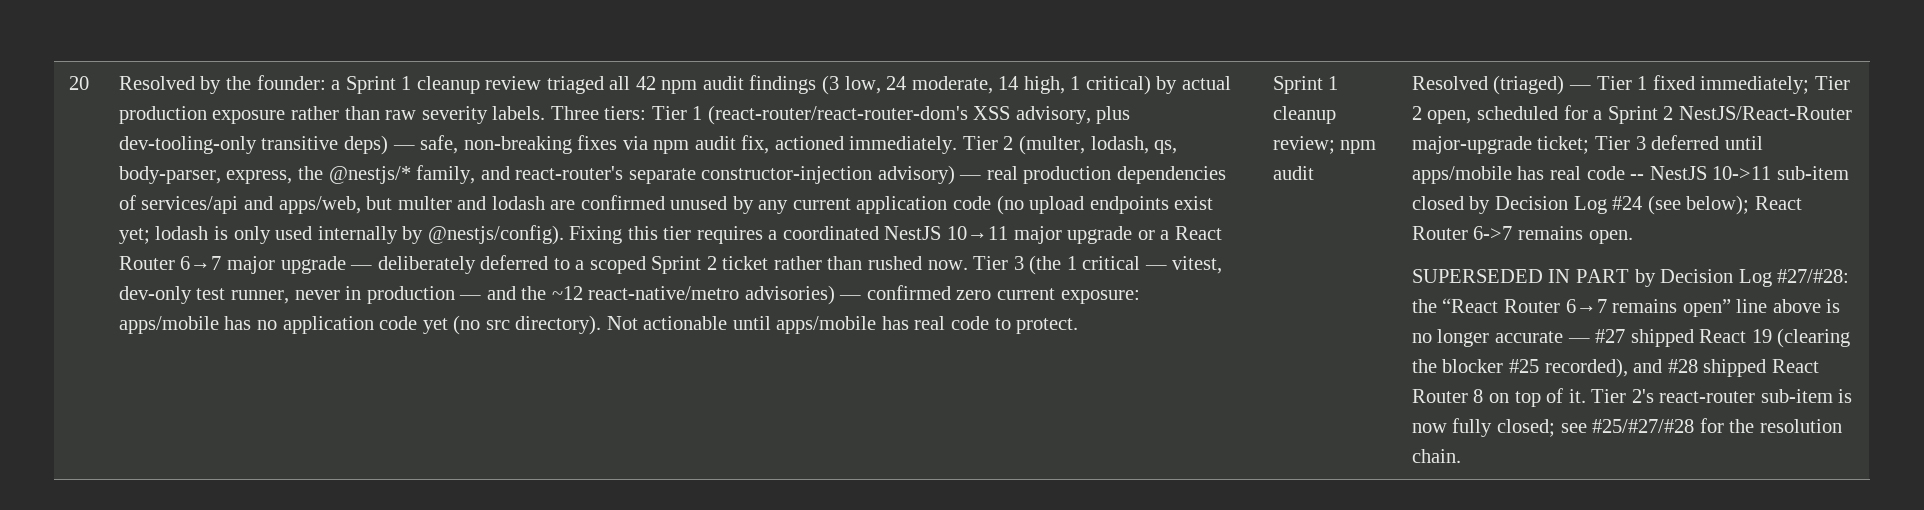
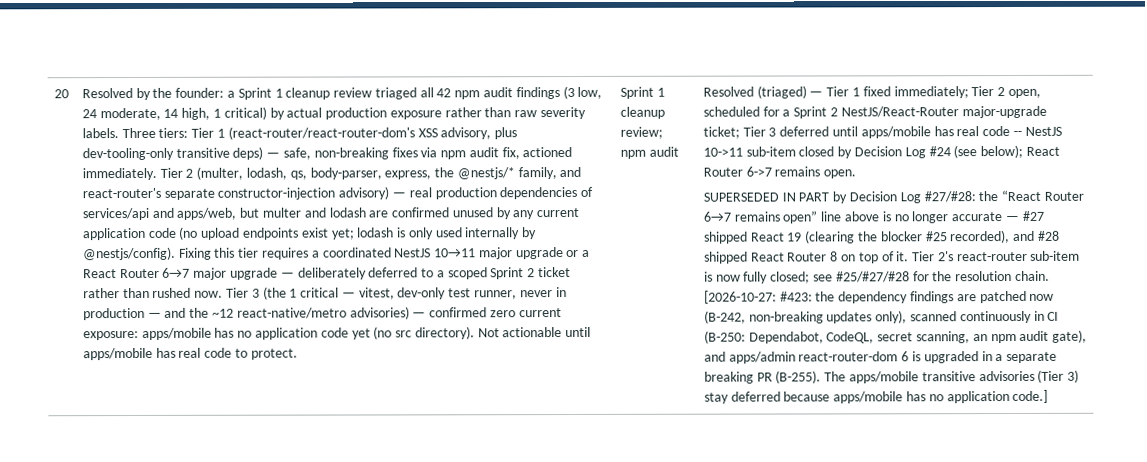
(1461, 456) none -> [703,290,1055,304] [703,310,1060,324] [703,329,1088,344] [703,351,1058,364] [703,369,1080,384] [703,389,1049,404] [2026-10-27: #423: the dependency findings are patched now (B-242, non-breaking updates only), scanned continuously in CI (B-250: Dependabot, CodeQL, secret scanning, an npm audit gate), and apps/admin react-router-dom 6 is upgraded in a separate breaking PR (B-255). The apps/mobile transitive advisories (Tier 3) stay deferred because apps/mobile has no application code.]

